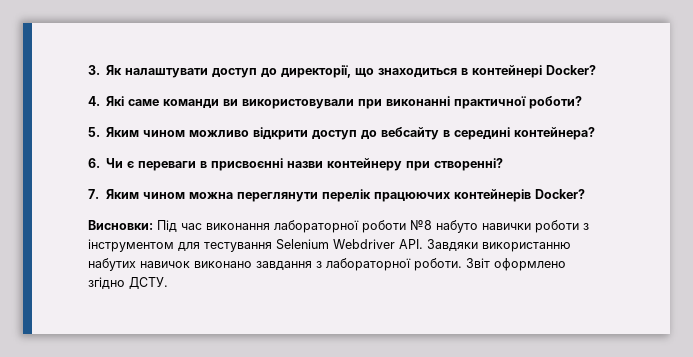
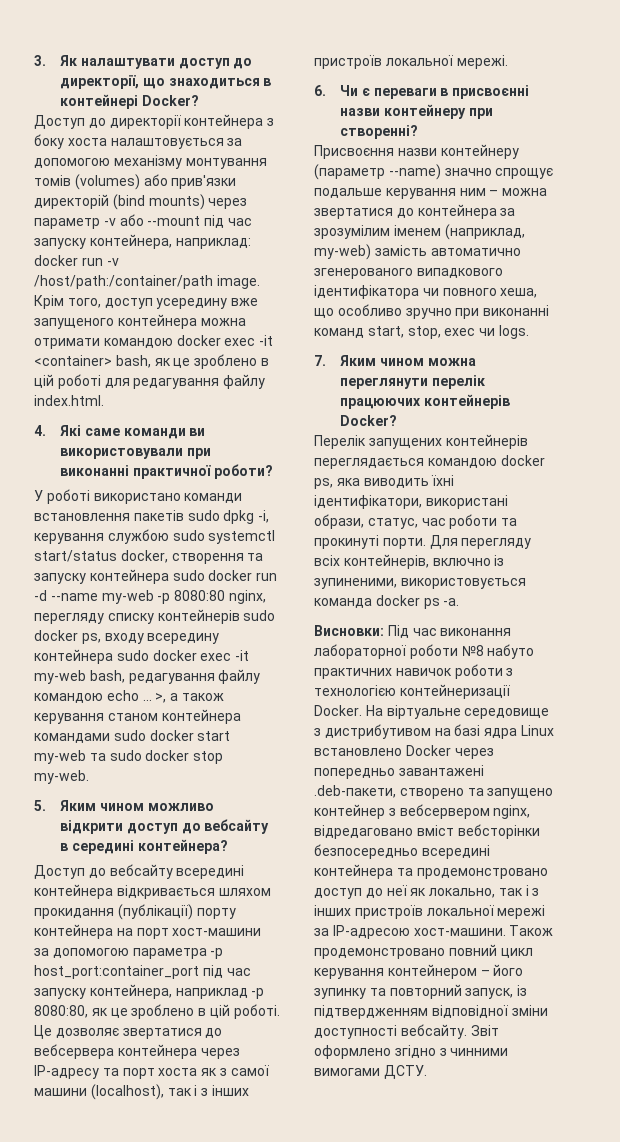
(597, 70) none -> [34,114,275,129] [34,134,243,149] [34,155,267,169] [34,174,237,190] [34,194,248,210] [34,214,252,229] [34,234,251,249] [34,255,119,266] [34,275,260,289] [34,295,259,309] [34,314,246,329] [34,335,274,349] [34,354,269,369] [34,374,266,389] [34,395,104,406] // Доступ до директорії контейнера з боку хоста налаштовується за допомогою механізму монтування томів (volumes) або прив'язки директорій (bind mounts) через параметр -v або --mount під час запуску контейнера, наприклад: docker run -v /host/path:/container/path image. Крім того, доступ усередину вже запущеного контейнера можна отримати командою docker exec -it <container> bash, як це зроблено в цій роботі для редагування файлу index.html.
(583, 102) none -> [34,489,243,504] [34,510,270,524] [34,529,276,544] [34,550,264,564] [34,569,278,584] [34,590,266,604] [34,609,276,624] [34,630,220,644] [34,649,250,664] [34,669,261,684] [34,690,224,703] [34,709,241,724] [34,730,231,743] [34,750,224,764] [34,770,89,784] // У роботі використано команди встановлення пакетів sudo dpkg -i, керування службою sudo systemctl start/status docker, створення та запуску контейнера sudo docker run -d --name my-web -p 8080:80 nginx, перегляду списку контейнерів sudo docker ps, входу всередину контейнера sudo docker exec -it my-web bash, редагування файлу командою echo ... >, а також керування станом контейнера командами sudo docker start my-web та sudo docker stop my-web.
(596, 133) none -> [34,864,245,879] [34,884,271,899] [34,904,236,920] [34,924,262,939] [34,948,224,959] [34,965,251,979] [34,984,265,999] [34,1004,280,1019] [34,1025,223,1039] [34,1044,240,1059] [34,1065,270,1079] [34,1084,249,1100] [314,55,508,69] // Доступ до вебсайту всередині контейнера відкривається шляхом прокидання (публікації) порту контейнера на порт хост-машини за допомогою параметра -p host_port:container_port під час запуску контейнера, наприклад -p 8080:80, як це зроблено в цій роботі. Це дозволяє звертатися до вебсервера контейнера через IP-адресу та порт хоста як з самої машини (localhost), так і з інших пристроїв локальної мережі.
(504, 164) none -> [314,144,519,159] [314,164,554,180] [314,188,548,199] [314,204,516,219] [314,224,525,240] [314,244,521,260] [314,268,503,279] [314,285,538,299] [314,304,550,319] [314,325,529,339] // Присвоєння назви контейнеру (параметр --name) значно спрощує подальше керування ним – можна звертатися до контейнера за зрозумілим іменем (наприклад, my-web) замість автоматично згенерованого випадкового ідентифікатора чи повного хеша, що особливо зручно при виконанні команд start, stop, exec чи logs.
(585, 194) none -> [314,434,528,449] [314,455,545,469] [314,475,455,489] [314,495,508,509] [314,514,518,529] [314,535,532,549] [314,554,505,569] [314,578,526,589] [314,595,460,609] // Перелік запущених контейнерів переглядається командою docker ps, яка виводить їхні ідентифікатори, використані образи, статус, час роботи та прокинуті порти. Для перегляду всіх контейнерів, включно із зупиненими, використовується команда docker ps -a.
[482,220,589,233] [88,239,571,252] [88,258,566,271] [88,277,125,289] навички роботи з інструментом для тестування Selenium Webdriver API. Завдяки використанню набутих навичок виконано завдання з лабораторної роботи. Звіт оформлено згідно -> [314,664,514,679] [314,684,511,699] [314,705,550,719] [314,724,554,739] [314,745,494,759] [314,765,484,779] [314,785,554,799] [314,804,531,819] [314,824,540,839] [314,844,490,859] [314,864,548,879] [314,885,540,899] [314,905,546,919] [314,925,554,939] [314,944,533,959] [314,964,524,979] [314,984,528,999] [314,1005,548,1019] [314,1024,499,1039] [314,1045,509,1059] [314,1068,380,1076] практичних навичок роботи з технологією контейнеризації Docker. На віртуальне середовище з дистрибутивом на базі ядра Linux встановлено Docker через попередньо завантажені .deb-пакети, створено та запущено контейнер з вебсервером nginx, відредаговано вміст вебсторінки безпосередньо всередині контейнера та продемонстровано доступ до неї як локально, так і з інших пристроїв локальної мережі за IP-адресою хост-машини. Також продемонстровано повний цикл керування контейнером – його зупинку та повторний запуск, із підтвердженням відповідної зміни доступності вебсайту. Звіт оформлено згідно з чинними вимогами

